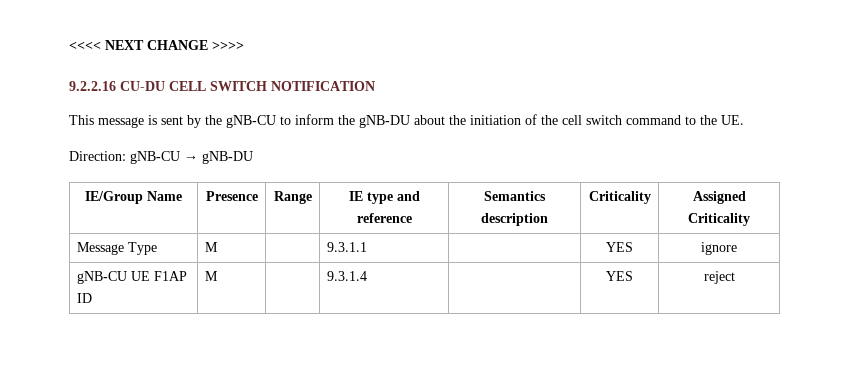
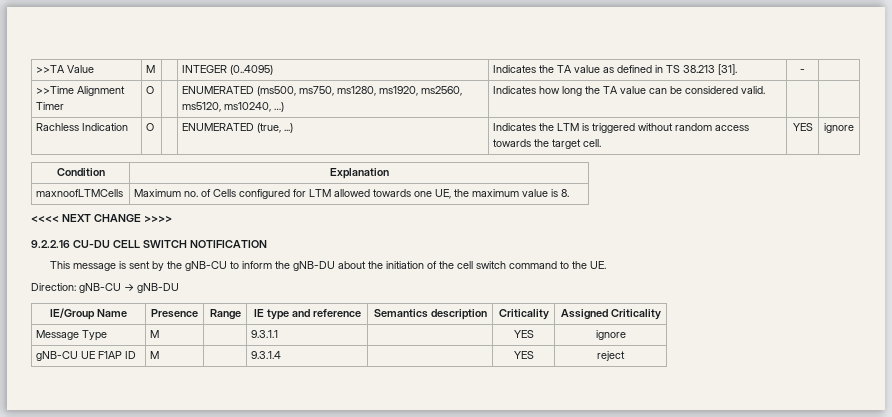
(69, 45) none -> [36,65,95,73] [146,65,156,73] [182,65,274,75] [493,64,738,75] [800,69,805,73] [36,86,126,96] [36,102,65,110] [146,86,155,94] [182,86,463,96] [182,102,285,112] [493,86,766,96] [36,123,129,131] [146,123,155,131] [182,123,294,133] [493,123,750,133] [493,139,602,149] [792,123,813,131] [824,123,854,133] [56,168,105,176] [329,168,389,179] [36,189,124,197] [134,189,570,199] >>TA Value | M | | INTEGER (0..4095) | Indicates the TA value as defined in TS 38.213 [31]. | - | // >>Time Alignment Timer | O | | ENUMERATED (ms500, ms750, ms1280, ms1920, ms2560, ms5120, ms10240, …) | Indicates how long the TA value can be considered valid. | | // Rachless Indication | O | | ENUMERATED (true, ...) | Indicates the LTM is triggered without random access towards the target cell. | YES | ignore // Condition | Explanation // maxnoofLTMCells | Maximum no. of Cells configured for LTM allowed towards one UE, the maximum value is 8. //

